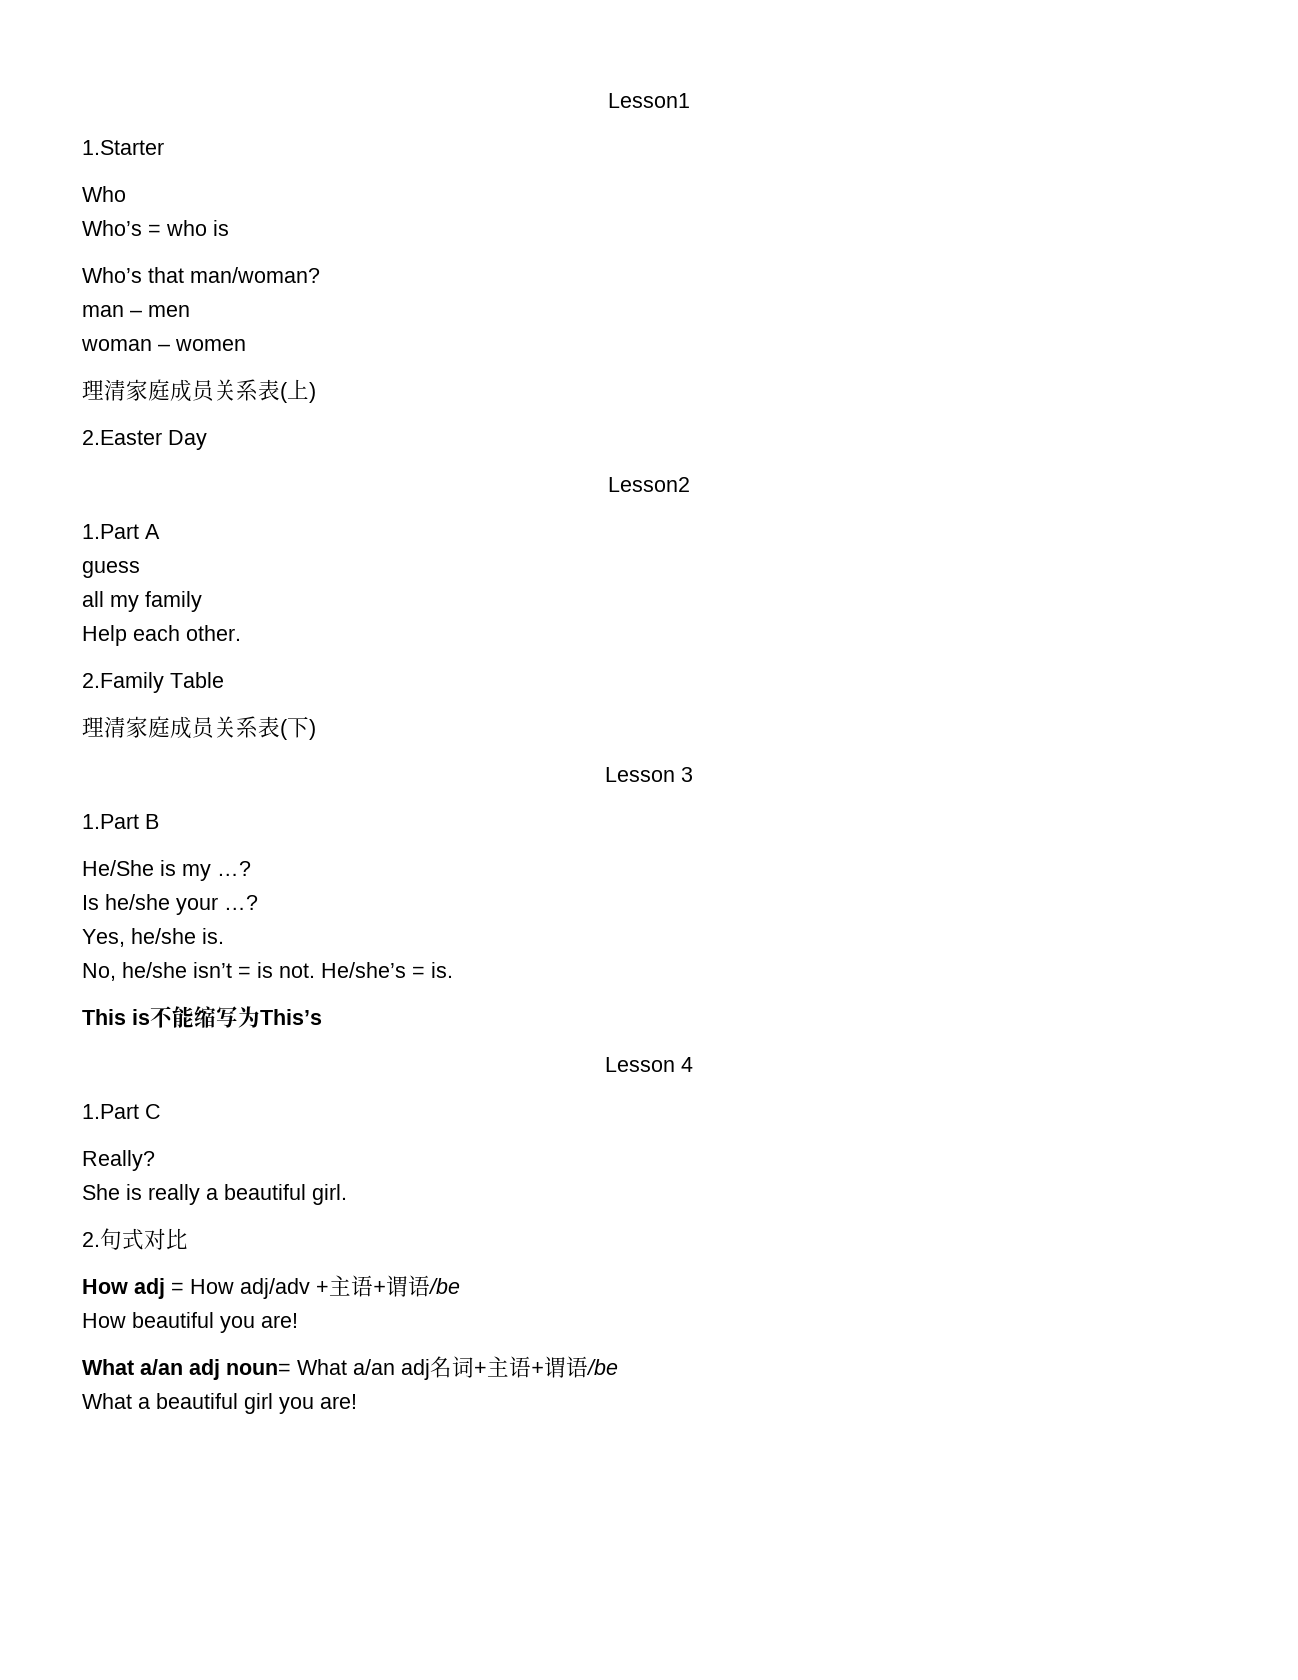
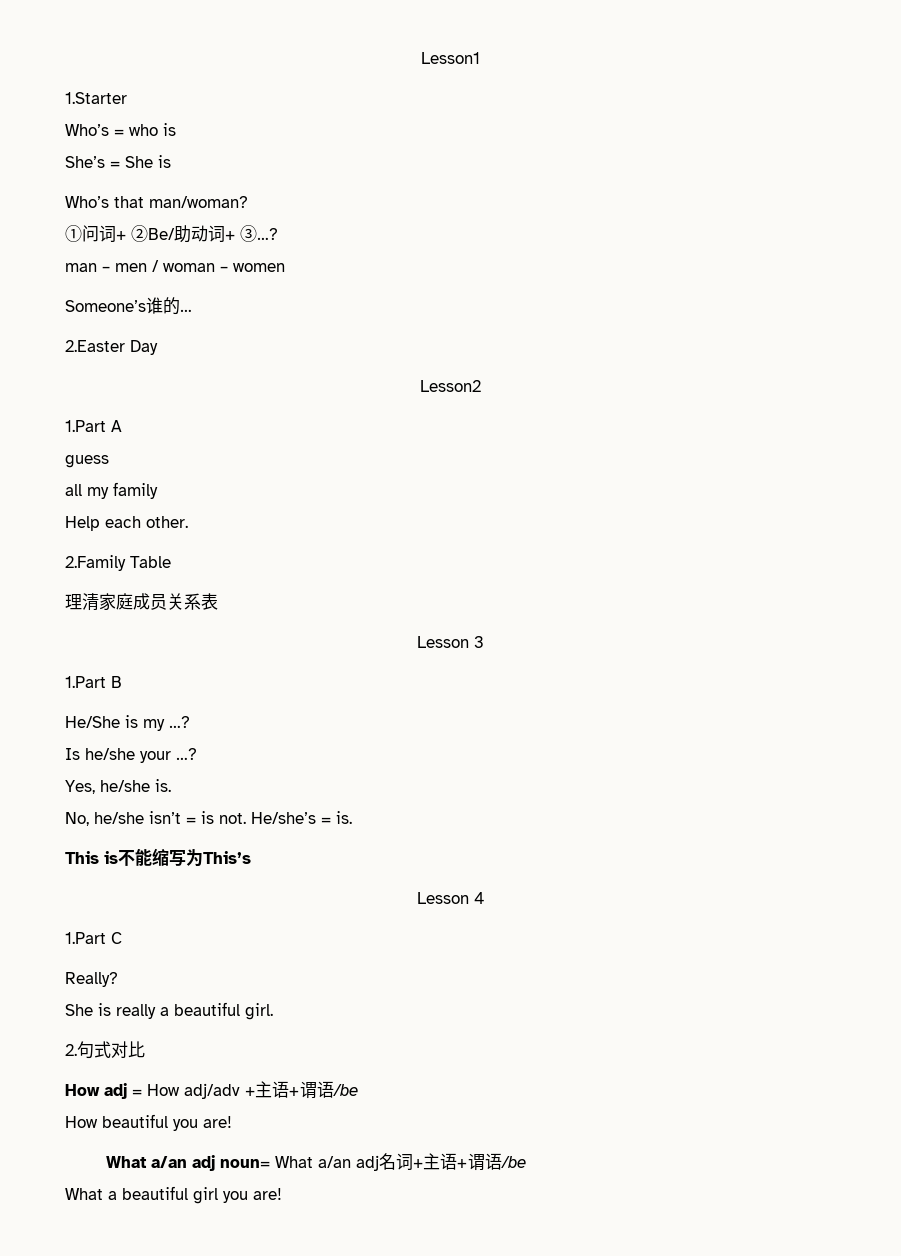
[82,186,126,202] // Who -> (127, 98) none
(229, 228) none -> [65,155,171,168] // She’s = She is
(320, 275) none -> [65,225,278,243] // ①问词+ ②Be/助动词+ ③…?
(190, 311) // -> [152,260,159,272] /
[82,379,316,403] 理清家庭成员关系表(上) -> [65,297,192,315] Someone’s谁的…
[280,716,316,740] (下) -> (218, 601) none

